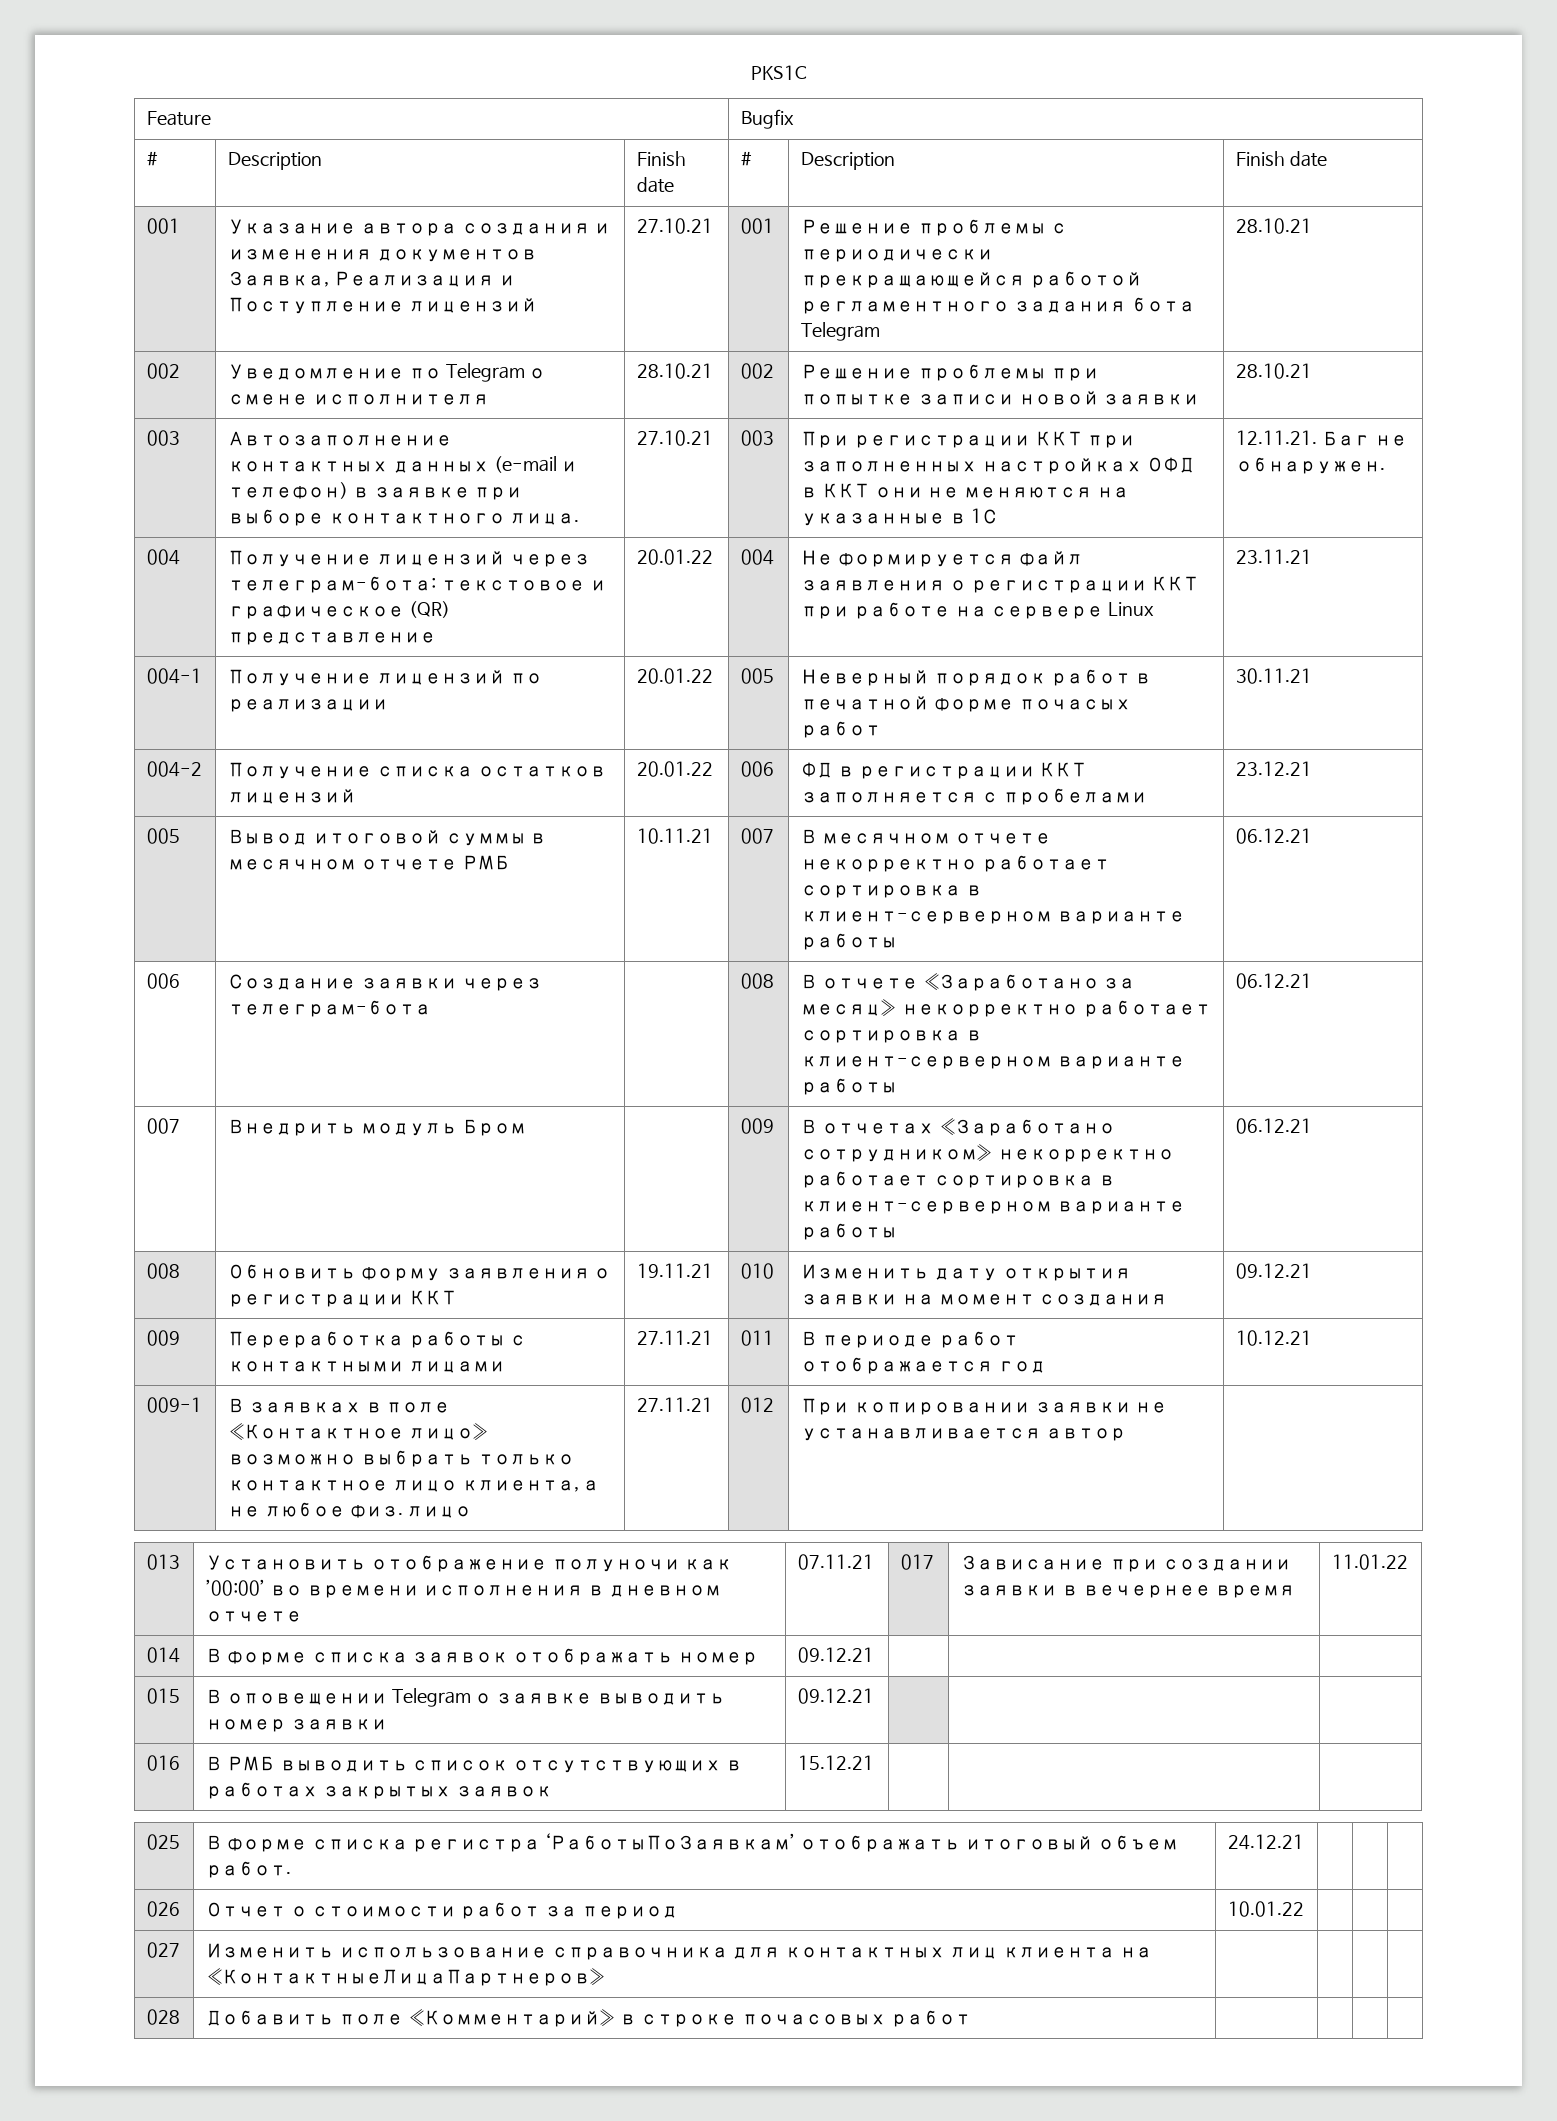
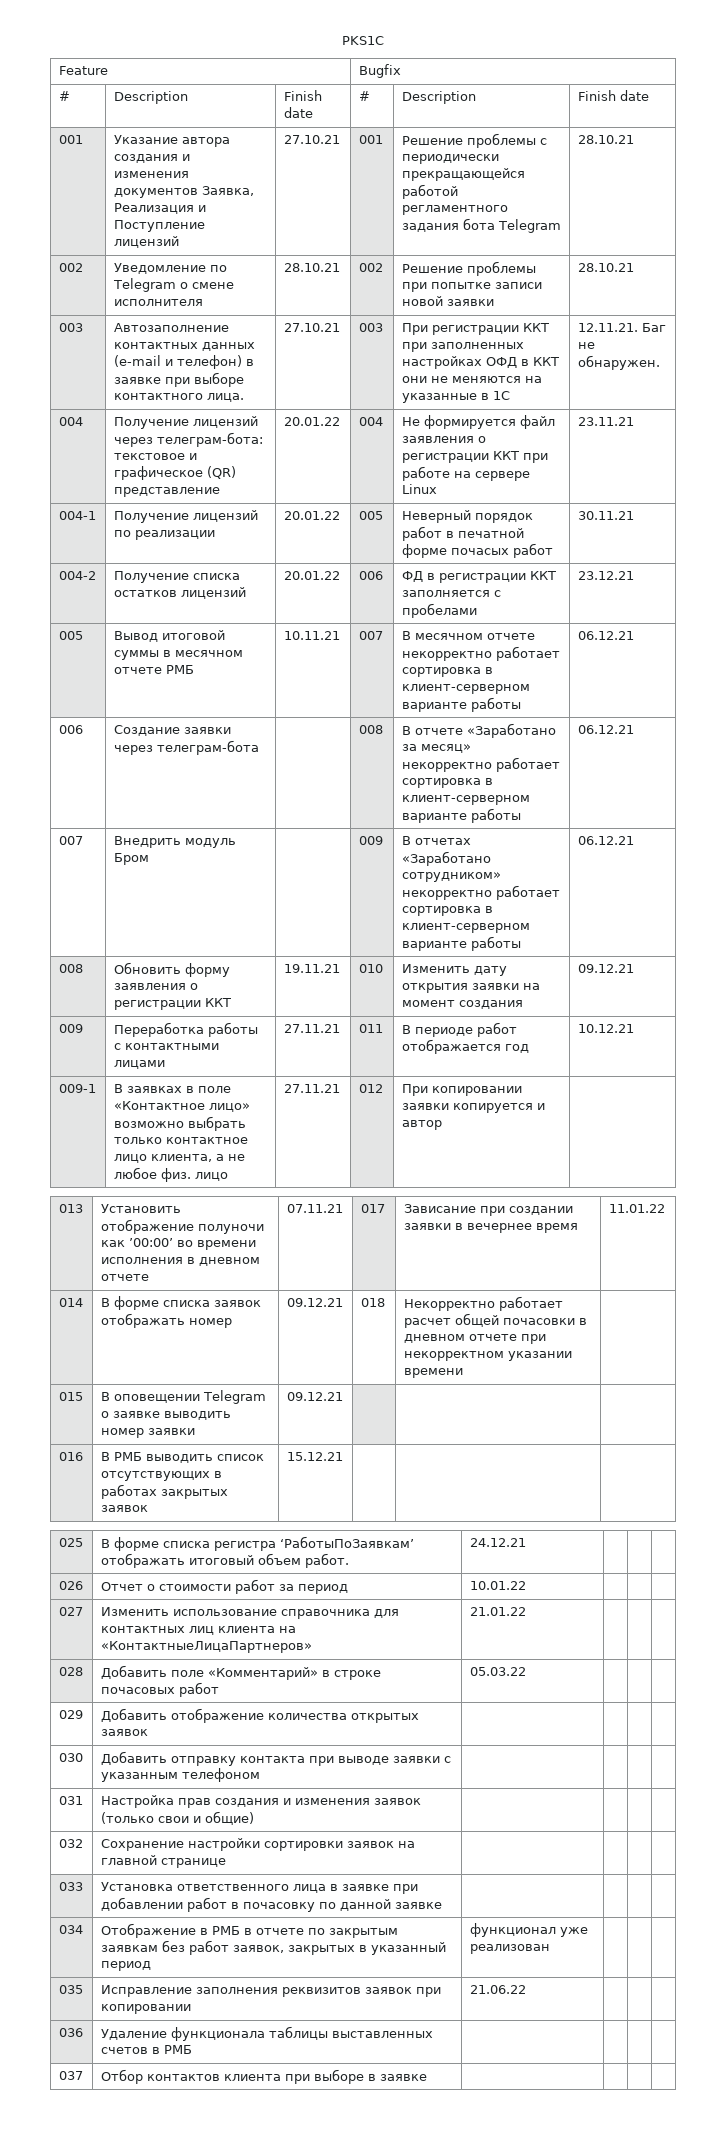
[1135,1402,1168,1413] [800,1428,1041,1441] не устанавливается -> [452,1103,545,1113] копируется и
(874, 1655) | -> [360,1298,385,1307] [403,1296,563,1311] [403,1313,587,1328] [403,1334,546,1344] [403,1351,572,1361] [403,1368,463,1378] 018 | Некорректно работает расчет общей почасовки в дневном отчете при некорректном указании времени
(606, 1977) none -> [469,1607,526,1616] 21.01.22
(972, 2018) none -> [469,1667,526,1676] [58,1710,83,1719] [100,1708,419,1723] [100,1729,148,1736] [58,1753,83,1762] [100,1751,451,1766] [100,1768,260,1782] [58,1796,83,1805] [100,1795,421,1808] [100,1811,254,1825] [58,1839,83,1848] [100,1838,415,1851] [100,1855,226,1868] [58,1882,83,1891] [100,1882,418,1894] [100,1897,442,1912] [58,1925,83,1934] [100,1923,398,1938] [100,1940,446,1955] [100,1961,151,1971] [469,1923,588,1937] [469,1944,550,1954] [58,1985,83,1994] [100,1985,441,1997] [100,2004,191,2014] [469,1985,526,1994] [58,2028,83,2037] [100,2026,433,2041] [100,2045,192,2054] [58,2071,83,2080] [100,2069,427,2084] | 05.03.22 | | | // 029 | Добавить отображение количества открытых заявок | | | | // 030 | Добавить отправку контакта при выводе заявки с указанным телефоном | | | | // 031 | Настройка прав создания и изменения заявок (только свои и общие) | | | | // 032 | Сохранение настройки сортировки заявок на главной странице | | | | // 033 | Установка ответственного лица в заявке при добавлении работ в почасовку по данной заявке | | | | // 034 | Отображение в РМБ в отчете по закрытым заявкам без работ заявок, закрытых в указанный период | функционал уже реализован | | | // 035 | Исправление заполнения реквизитов заявок при копировании | 21.06.22 | | | // 036 | Удаление функционала таблицы выставленных счетов в РМБ | | | | // 037 | Отбор контактов клиента при выборе в заявке

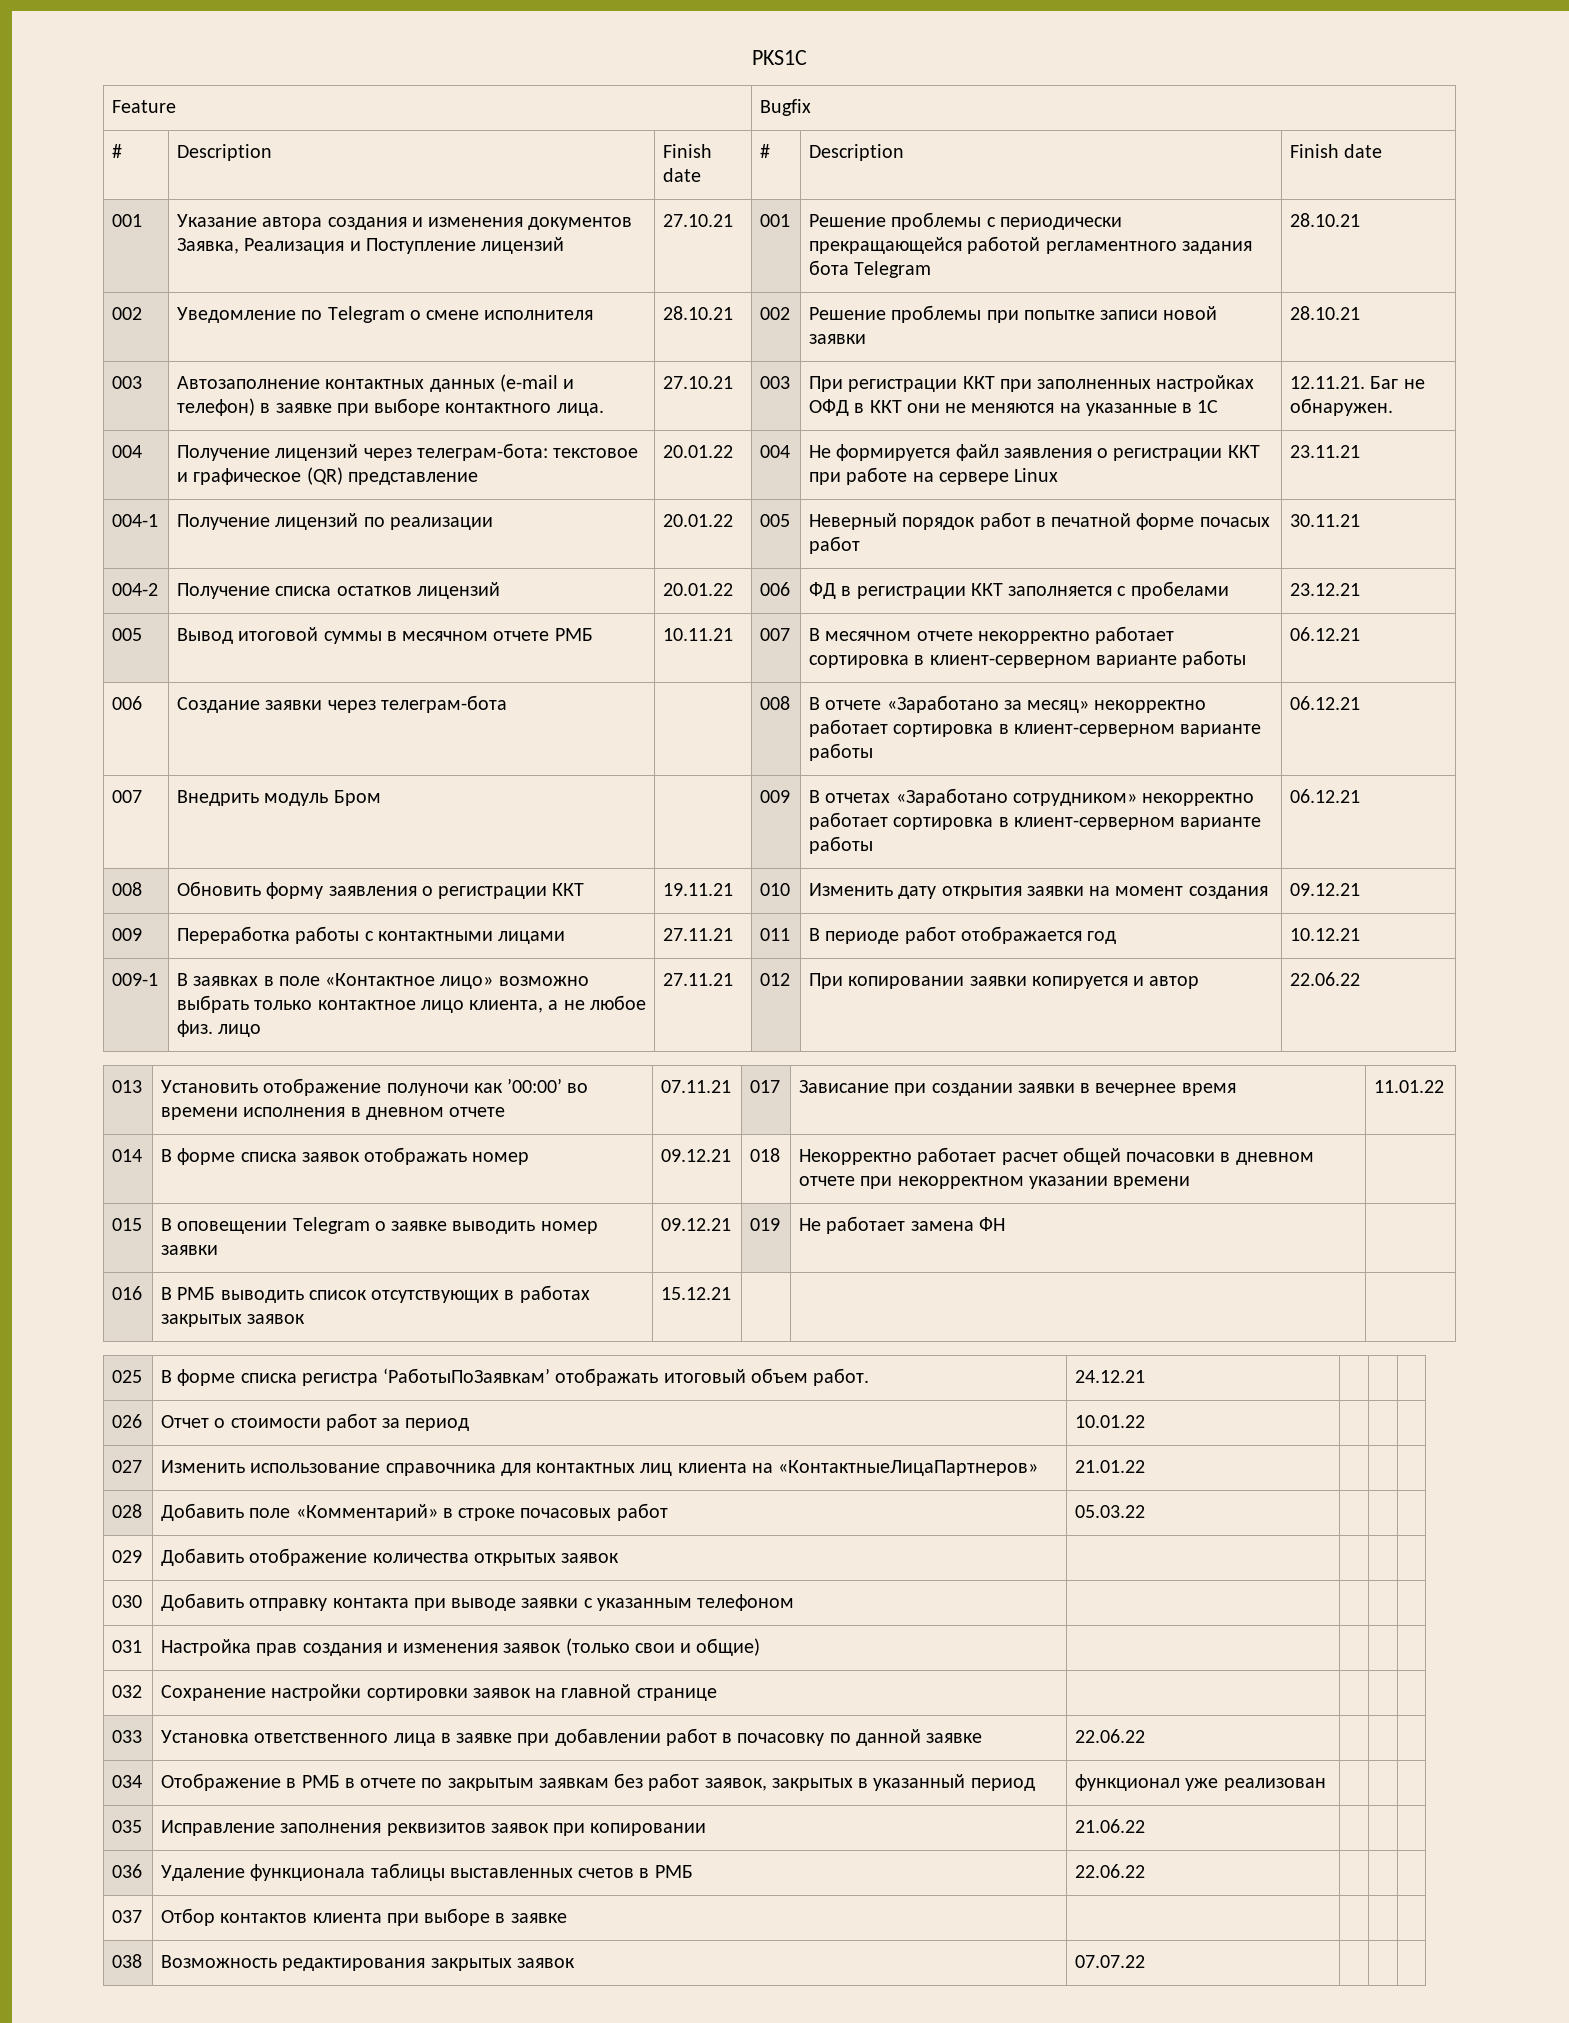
(442, 1125) none -> [1290,972,1361,986] 22.06.22
(343, 1396) | -> [750,1218,781,1231] [799,1216,1005,1234] 019 | Не работает замена ФН
(442, 1905) none -> [1075,1729,1146,1743] 22.06.22
(192, 2049) none -> [1075,1864,1146,1878] 22.06.22
(427, 2077) none -> [112,1954,143,1968] [161,1955,575,1971] [1075,1955,1146,1968] // 038 | Возможность редактирования закрытых заявок | 07.07.22 | | |

